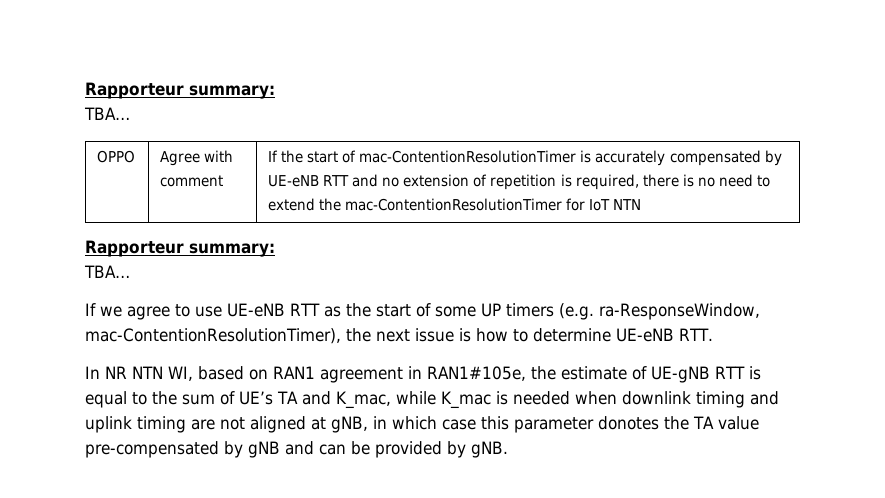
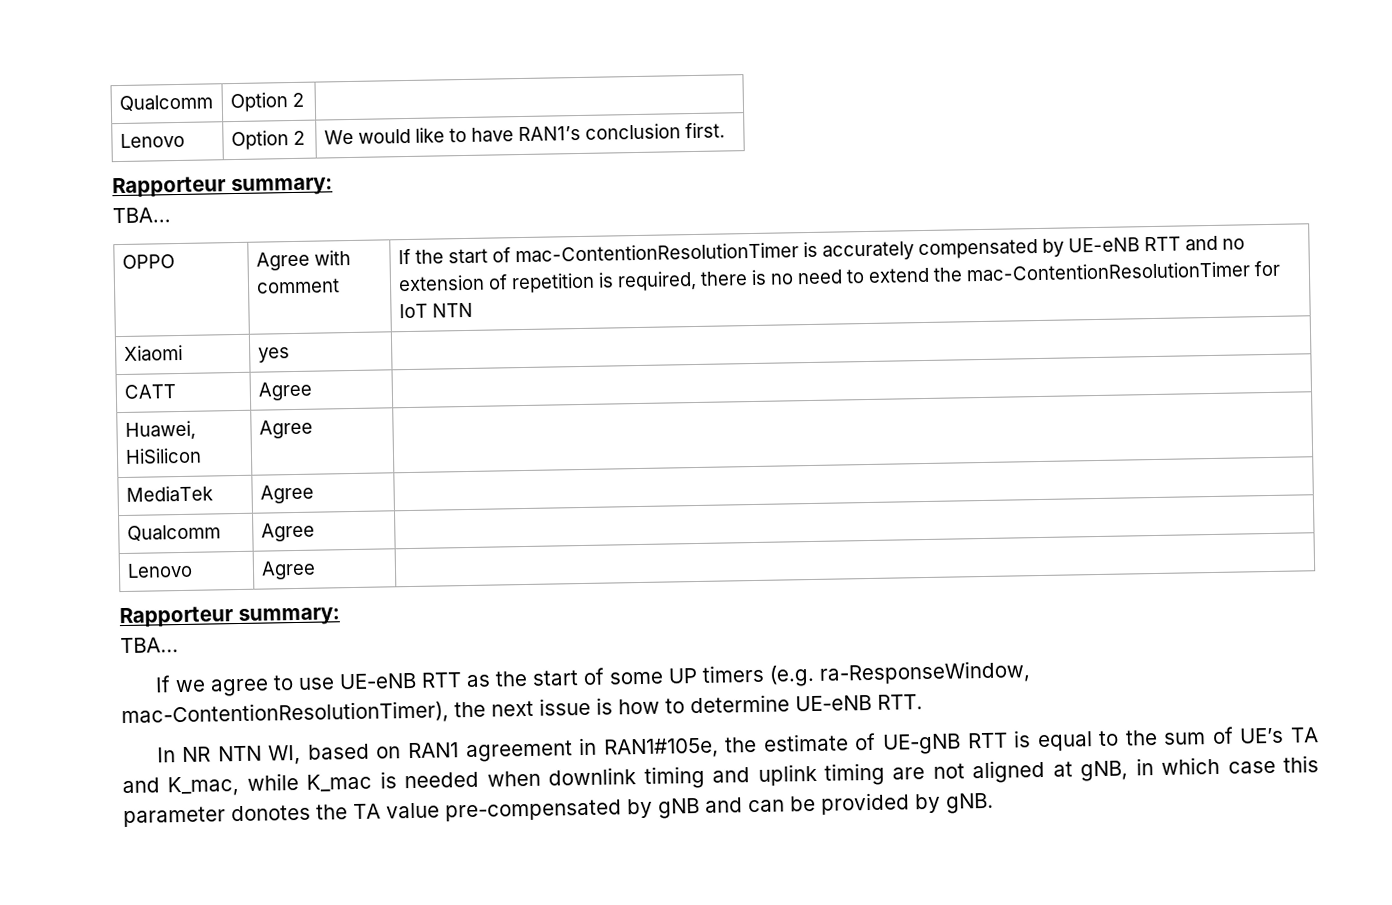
(85, 90) none -> [118,94,213,113] [229,92,304,113] [119,132,185,149] [230,130,305,151] [323,122,725,145] Qualcomm | Option 2 | // Lenovo | Option 2 | We would like to have RAN1’s conclusion first. //
(642, 204) none -> [123,344,183,361] [257,347,290,363] [123,384,176,399] [257,381,313,401] [124,420,196,441] [124,447,202,464] [258,419,313,439] [125,485,213,502] [259,484,314,504] [126,524,221,542] [260,522,315,542] [126,562,193,578] [260,560,316,580] // Xiaomi | yes | // CATT | Agree | // Huawei, HiSilicon | Agree | // MediaTek | Agree | // Qualcomm | Agree | // Lenovo | Agree |

